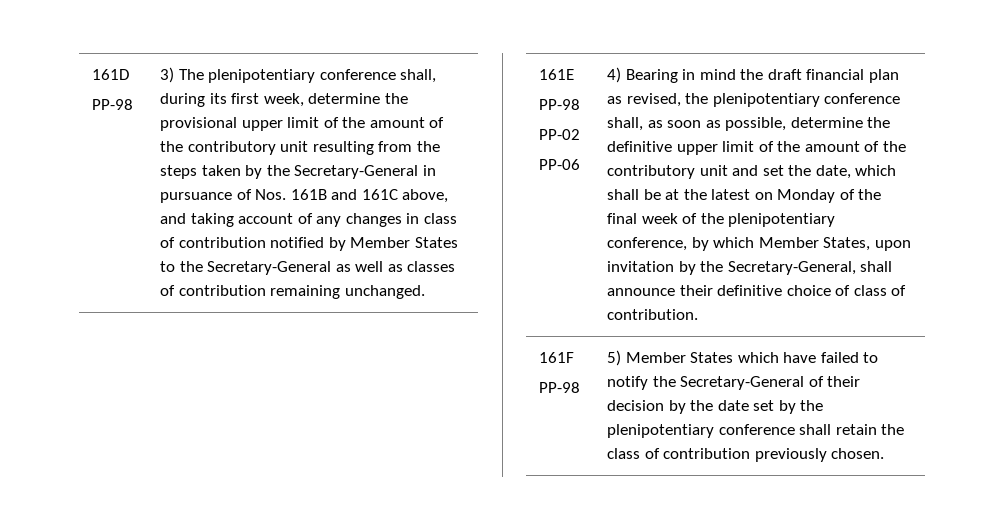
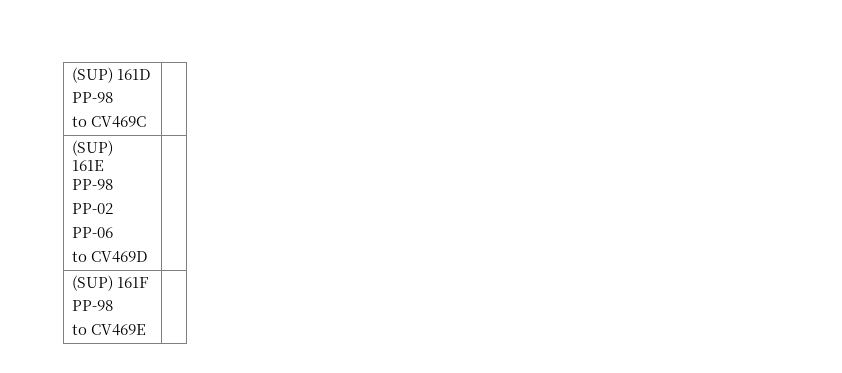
(92, 74) none -> [71,67,113,83] (SUP)
[160,67,437,83] [160,93,408,107] [160,117,445,131] [160,141,440,155] [160,165,436,179] [160,189,449,203] [160,213,457,227] [160,237,458,251] [160,261,456,275] [160,285,425,299] [539,69,575,80] [539,99,581,110] [539,129,581,140] [539,159,581,170] [607,67,899,83] [607,93,901,107] [607,117,891,131] [607,141,906,155] [607,165,897,179] [607,189,882,203] [607,213,836,227] [607,237,911,251] [607,261,893,275] [607,285,907,296] [607,309,699,320] [539,352,575,363] [539,382,581,393] [607,350,879,366] [607,376,861,390] [607,400,824,414] [607,424,905,438] [607,448,885,462] | 3) The plenipotentiary conference shall, during its first week, determine the provisional upper limit of the amount of the contributory unit resulting from the steps taken by the Secretary-General in pursuance of Nos. 161B and 161C above, and taking account of any changes in class of contribution notified by Member States to the Secretary-General as well as classes of contribution remaining unchanged. // 161E // PP-98 // PP-02 // PP-06 | 4) Bearing in mind the draft financial plan as revised, the plenipotentiary conference shall, as soon as possible, determine the definitive upper limit of the amount of the contributory unit and set the date, which shall be at the latest on Monday of the final week of the plenipotentiary conference, by which Member States, upon invitation by the Secretary-General, shall announce their definitive choice of class of contribution. // 161F // PP-98 | 5) Member States which have failed to notify the Secretary-General of their decision by the date set by the plenipotentiary conference shall retain the class of contribution previously chosen. -> [71,116,146,128] [71,140,113,156] [71,160,104,171] [71,179,113,190] [71,203,113,214] [71,227,113,238] [71,251,148,263] [71,275,148,291] [71,300,113,311] [71,324,146,336] // to CV469C | // (SUP) // 161E // PP-98 // PP-02 // PP-06 // to CV469D | // (SUP) 161F // PP-98 // to CV469E |

